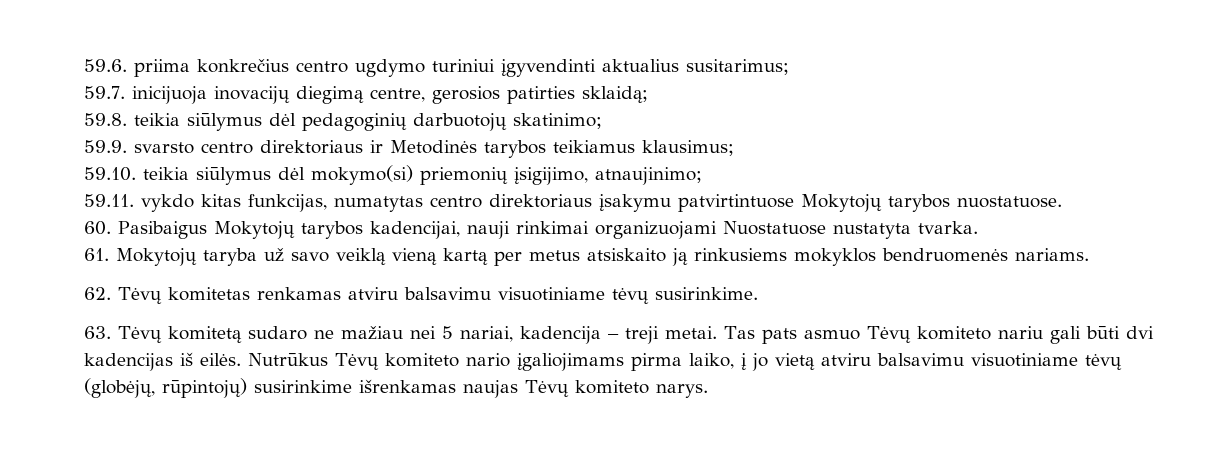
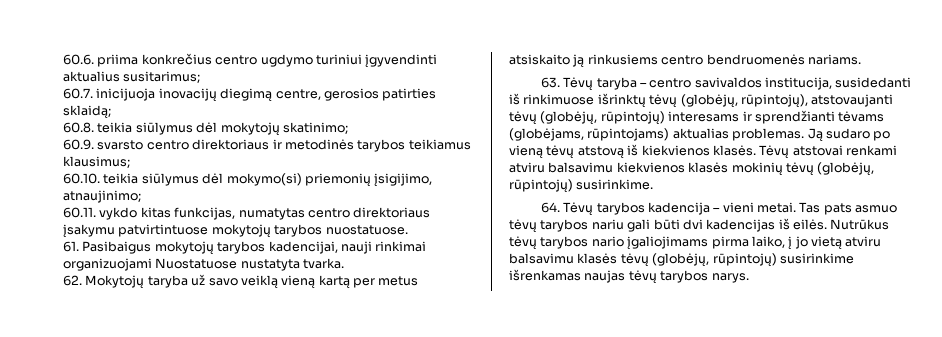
[84,59,127,72] 59.6. -> [63,54,94,65] 60.6.
[84,86,125,99] 59.7. -> [63,88,93,99] 60.7.
[84,113,507,131] 59.8. teikia siūlymus dėl pedagoginių darbuotojų -> [63,122,280,136] 60.8. teikia siūlymus dėl mokytojų
[84,140,127,153] 59.9. -> [63,139,94,150] 60.9.
[390,140,477,154] Metodinės -> [284,139,354,150] metodinės
[84,167,136,181] 59.10. -> [63,173,100,184] 60.10.
[84,194,134,207] 59.11. -> [63,207,96,218] 60.11.
[801,194,882,212] Mokytojų -> [211,224,271,238] mokytojų
[84,221,295,239] 60. Pasibaigus Mokytojų -> [63,241,214,255] 61. Pasibaigus mokytojų
[84,248,109,261] 61. -> [63,275,82,286] 62.
[794,248,876,266] mokyklos -> [661,55,704,65] centro
[84,287,758,304] [84,326,513,343] 62. Tėvų komitetas renkamas atviru balsavimu visuotiniame tėvų susirinkime. // 63. Tėvų komitetą sudaro ne mažiau nei 5 nariai, -> [540,77,912,91] [509,93,894,108] [509,110,885,125] [509,128,891,142] [509,144,897,159] [509,162,875,176] [509,179,654,193] [540,202,645,216] 63. Tėvų taryba – centro savivaldos institucija, susidedanti iš rinkimuose išrinktų tėvų (globėjų, rūpintojų), atstovaujanti tėvų (globėjų, rūpintojų) interesams ir sprendžianti tėvams (globėjams, rūpintojams) aktualias problemas. Ją sudaro po vieną tėvų atstovą iš kiekvienos klasės. Tėvų atstovai renkami atviru balsavimu kiekvienos klasės mokinių tėvų (globėjų, rūpintojų) susirinkime. // 64. Tėvų tarybos
[625,326,659,344] treji -> [722,202,754,213] vieni
[866,326,991,343] Tėvų komiteto -> [509,219,589,233] tėvų tarybos
[335,353,459,370] Tėvų komiteto -> [509,236,589,250] tėvų tarybos
[971,353,1078,367] visuotiniame -> [577,253,618,264] klasės
[525,380,649,397] Tėvų komiteto -> [628,270,709,284] tėvų tarybos

